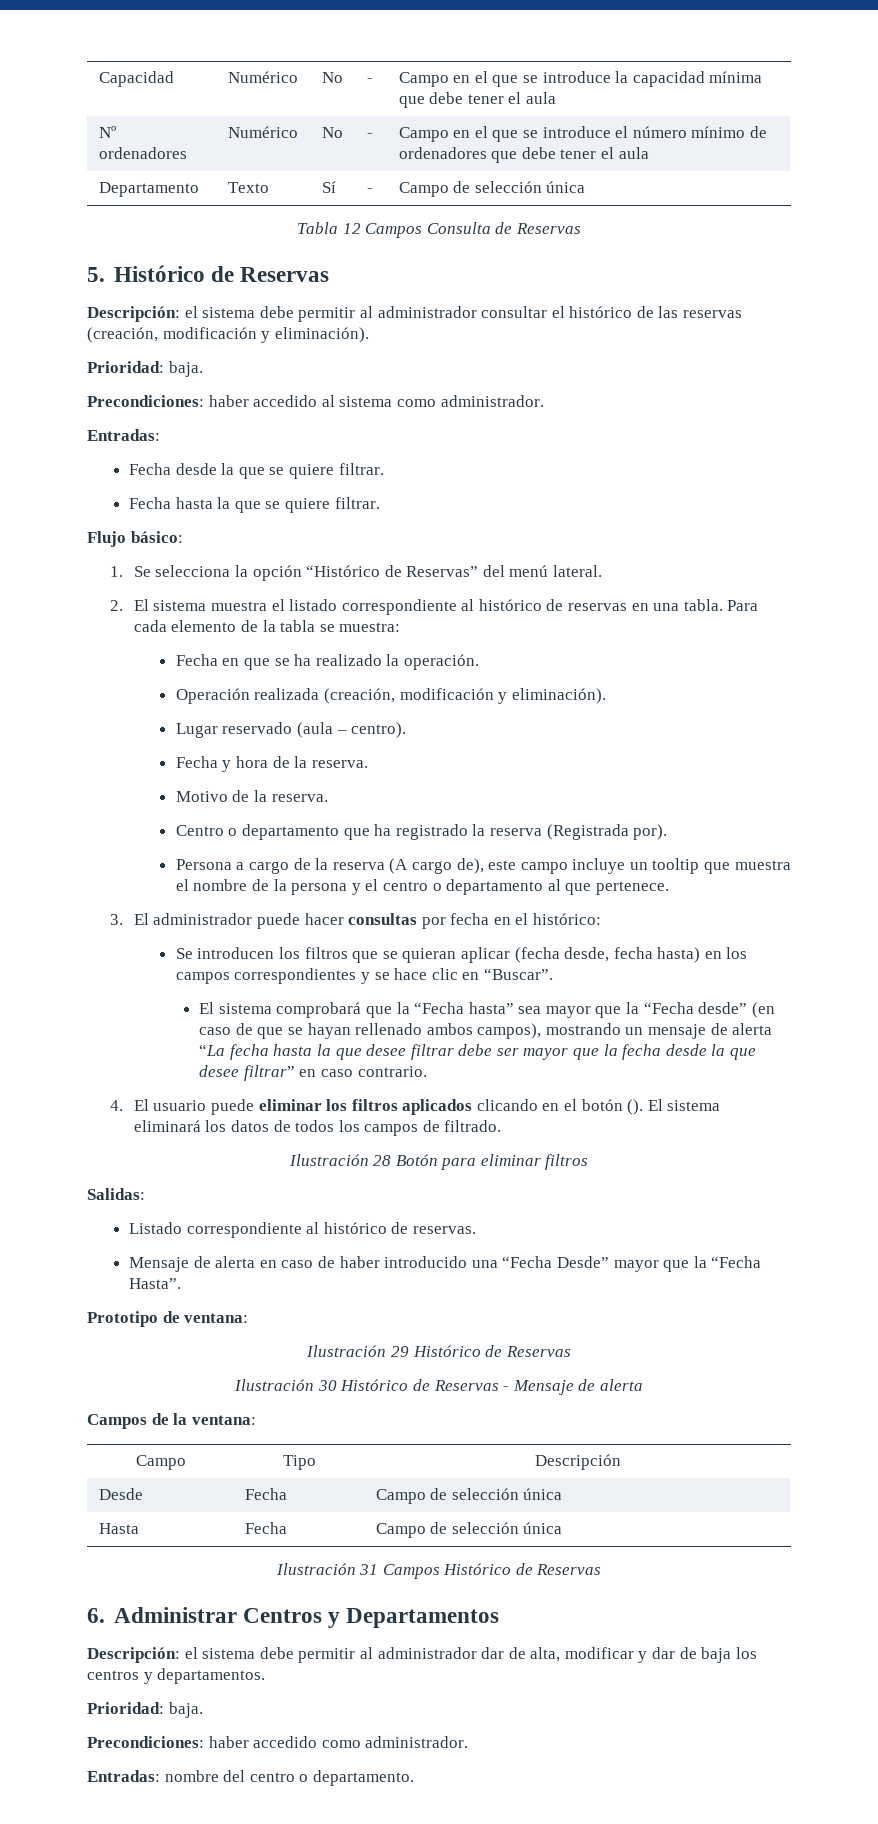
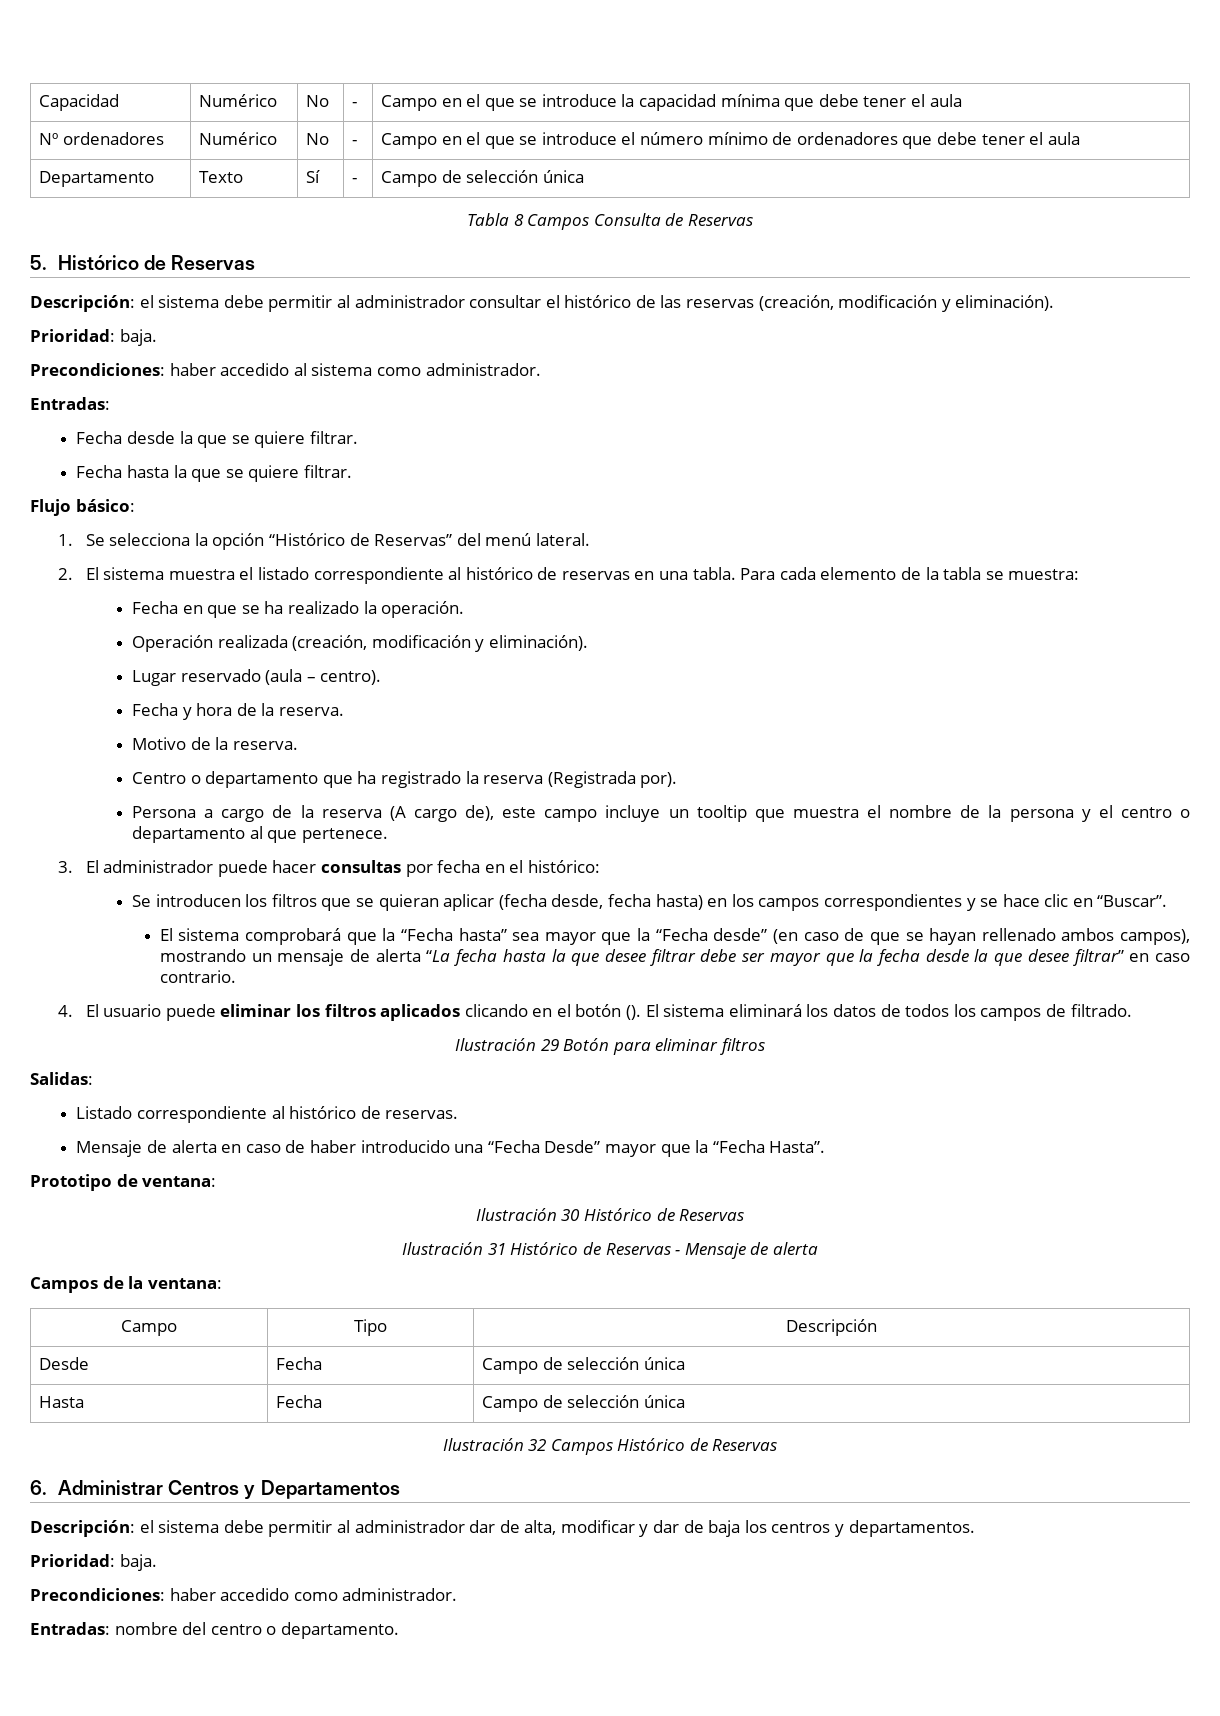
[342,223,361,234] 12 -> [513,214,524,226] 8
[373,1155,392,1166] 28 -> [540,1039,559,1051] 29
[390,1346,409,1357] 29 -> [561,1209,581,1221] 30
[317,1380,337,1391] 30 -> [487,1243,506,1255] 31
[359,1564,379,1575] 31 -> [528,1439,547,1451] 32

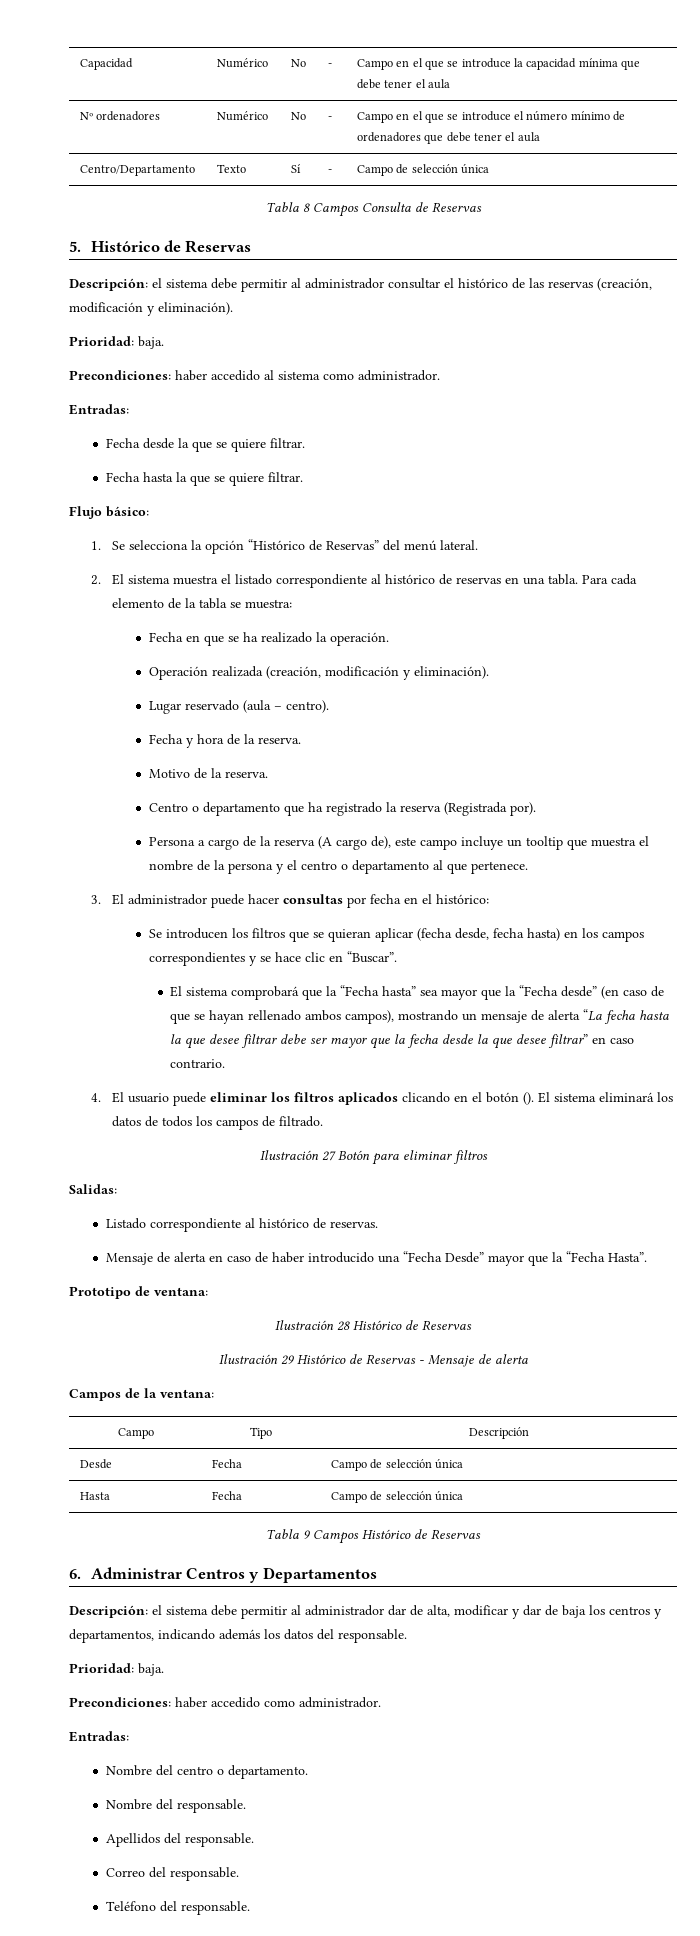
[38,171,154,187] Departamento -> [79,165,195,176] Centro/Departamento
[540,1039,559,1051] 29 -> [321,1151,336,1161] 27
[561,1209,581,1221] 30 -> [337,1321,350,1331] 28
[487,1243,506,1255] 31 -> [280,1355,295,1365] 29
[442,1438,547,1451] Ilustración 32 -> [266,1529,311,1539] Tabla 9
[848,1520,975,1537] departamentos. -> [69,1629,407,1643] departamentos, indicando además los datos del responsable.
[114,1622,178,1635] nombre -> [105,1765,152,1776] // Nombre
(399, 1630) none -> [105,1799,246,1813] [105,1833,254,1847] [105,1867,239,1881] [105,1901,250,1915] // Nombre del responsable. // Apellidos del responsable. // Correo del responsable. // Teléfono del responsable.

